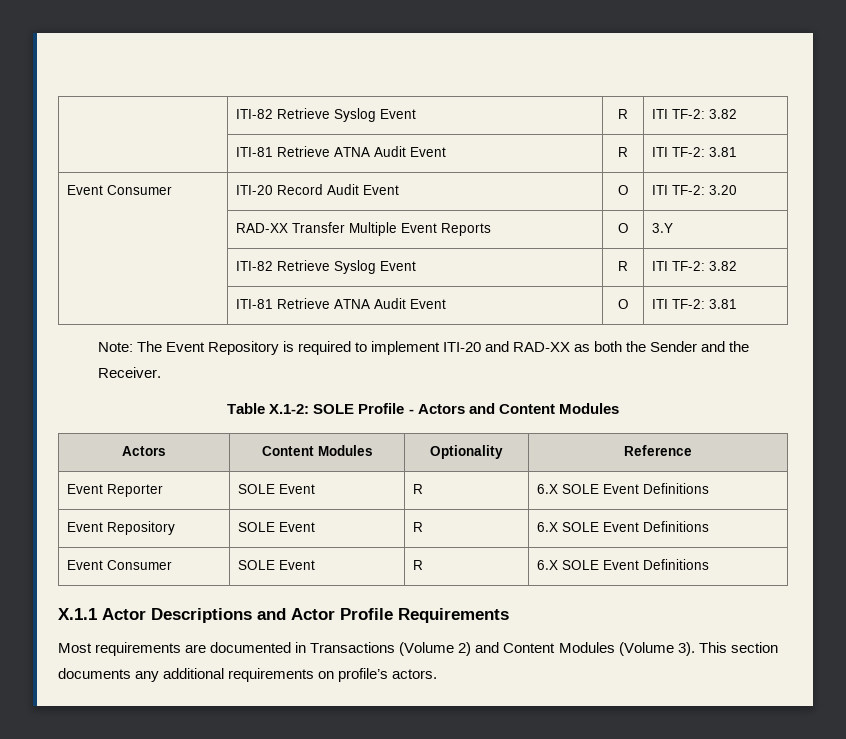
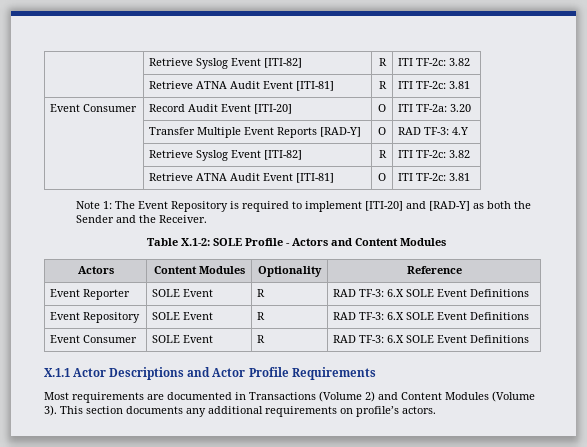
[236,108,417,122] [618,109,628,119] [652,109,738,119] [236,146,447,157] [618,147,628,157] [652,147,706,157] | ITI-82 Retrieve Syslog Event | R | ITI TF-2: 3.82 // | ITI-81 Retrieve ATNA Audit Event | R | ITI TF-2: -> [148,58,302,69] [378,58,387,66] [397,58,470,66] [148,81,334,91] [378,81,387,89] [397,81,446,89] | Retrieve Syslog Event [ITI-82] | R | ITI TF-2c: 3.82 // | Retrieve ATNA Audit Event [ITI-81] | R | ITI TF-2c:
[236,185,274,195] ITI-20 -> (137, 108) none
[617,185,629,195] [652,185,706,195] | O | ITI TF-2: -> [253,104,292,114] [378,104,386,112] [397,104,447,112] [ITI-20] | O | ITI TF-2a:
[236,223,289,233] RAD-XX -> (471, 108) none
[617,223,629,233] [652,223,674,233] [236,260,417,274] [618,261,628,271] [652,261,738,271] [236,298,447,309] [617,299,629,309] [652,299,738,309] [97,342,133,352] | O | 3.Y // | ITI-82 Retrieve Syslog Event | R | ITI TF-2: 3.82 // | ITI-81 Retrieve ATNA Audit Event | O | ITI TF-2: 3.81 // Note: -> [319,127,361,137] [378,127,386,135] [397,127,468,135] [148,150,302,161] [378,150,387,158] [397,150,470,158] [148,173,334,183] [378,173,386,181] [397,173,470,181] [75,201,112,209] [RAD-Y] | O | RAD TF-3: 4.Y // | Retrieve Syslog Event [ITI-82] | R | ITI TF-2c: 3.82 // | Retrieve ATNA Audit Event [ITI-81] | O | ITI TF-2c: 3.81 // Note 1:
[443,341,571,352] ITI-20 and RAD-XX -> [364,201,470,211] [ITI-20] and [RAD-Y]
(424, 489) none -> [332,289,384,297] RAD TF-3:
(424, 527) none -> [332,312,384,320] RAD TF-3:
(424, 565) none -> [332,335,384,343] RAD TF-3:

